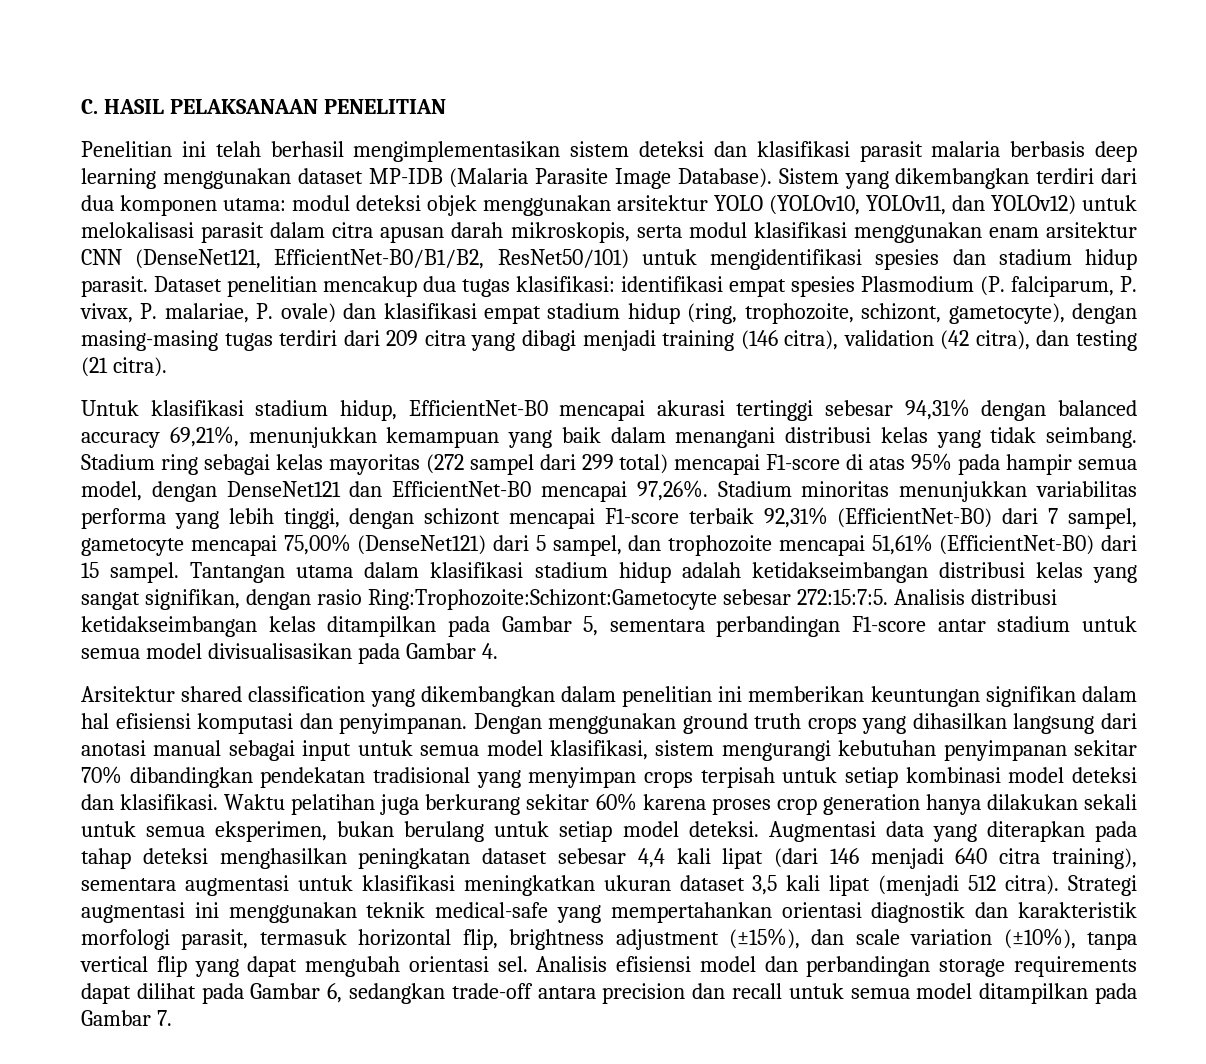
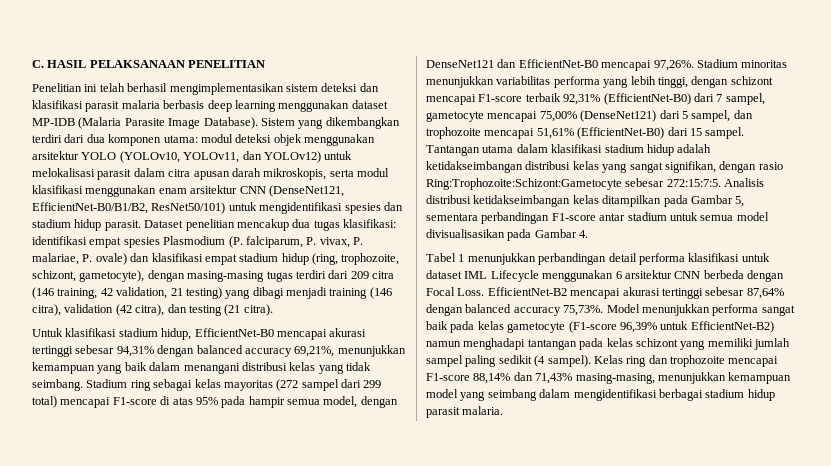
(466, 338) none -> [32,287,222,299] (146 training, 42 validation, 21 testing)
[81,686,1138,707] [81,713,1137,734] [81,740,1137,761] [81,766,1137,788] [81,793,1137,815] [81,821,1138,842] [81,848,1138,869] [81,875,1137,896] [81,902,1137,923] [81,928,1137,950] [80,956,1137,977] [81,983,1137,1004] [81,1010,172,1026] Arsitektur shared classification yang dikembangkan dalam penelitian ini memberikan keuntungan signifikan dalam hal efisiensi komputasi dan penyimpanan. Dengan menggunakan ground truth crops yang dihasilkan langsung dari anotasi manual sebagai input untuk semua model klasifikasi, sistem mengurangi kebutuhan penyimpanan sekitar 70% dibandingkan pendekatan tradisional yang menyimpan crops terpisah untuk setiap kombinasi model deteksi dan klasifikasi. Waktu pelatihan juga berkurang sekitar 60% karena proses crop generation hanya dilakukan sekali untuk semua eksperimen, bukan berulang untuk setiap model deteksi. Augmentasi data yang diterapkan pada tahap deteksi menghasilkan peningkatan dataset sebesar 4,4 kali lipat (dari 146 menjadi 640 citra training), sementara augmentasi untuk klasifikasi meningkatkan ukuran dataset 3,5 kali lipat (menjadi 512 citra). Strategi augmentasi ini menggunakan teknik medical-safe yang mempertahankan orientasi diagnostik dan karakteristik morfologi parasit, termasuk horizontal flip, brightness adjustment (±15%), dan scale variation (±10%), tanpa vertical flip yang dapat mengubah orientasi sel. Analisis efisiensi model dan perbandingan storage requirements dapat dilihat pada Gambar 6, sedangkan trade-off antara precision dan recall untuk semua model ditampilkan pada Gambar 7. -> [426,253,770,265] [426,270,784,282] [426,287,784,299] [426,304,795,316] [426,321,774,333] [426,338,790,350] [426,355,779,367] [426,372,792,384] [426,389,775,401] [426,406,504,418] Tabel 1 menunjukkan perbandingan detail performa klasifikasi untuk dataset IML Lifecycle menggunakan 6 arsitektur CNN berbeda dengan Focal Loss. EfficientNet-B2 mencapai akurasi tertinggi sebesar 87,64% dengan balanced accuracy 75,73%. Model menunjukkan performa sangat baik pada kelas gametocyte (F1-score 96,39% untuk EfficientNet-B2) namun menghadapi tantangan pada kelas schizont yang memiliki jumlah sampel paling sedikit (4 sampel). Kelas ring dan trophozoite mencapai F1-score 88,14% dan 71,43% masing-masing, menunjukkan kemampuan model yang seimbang dalam mengidentifikasi berbagai stadium hidup parasit malaria.

